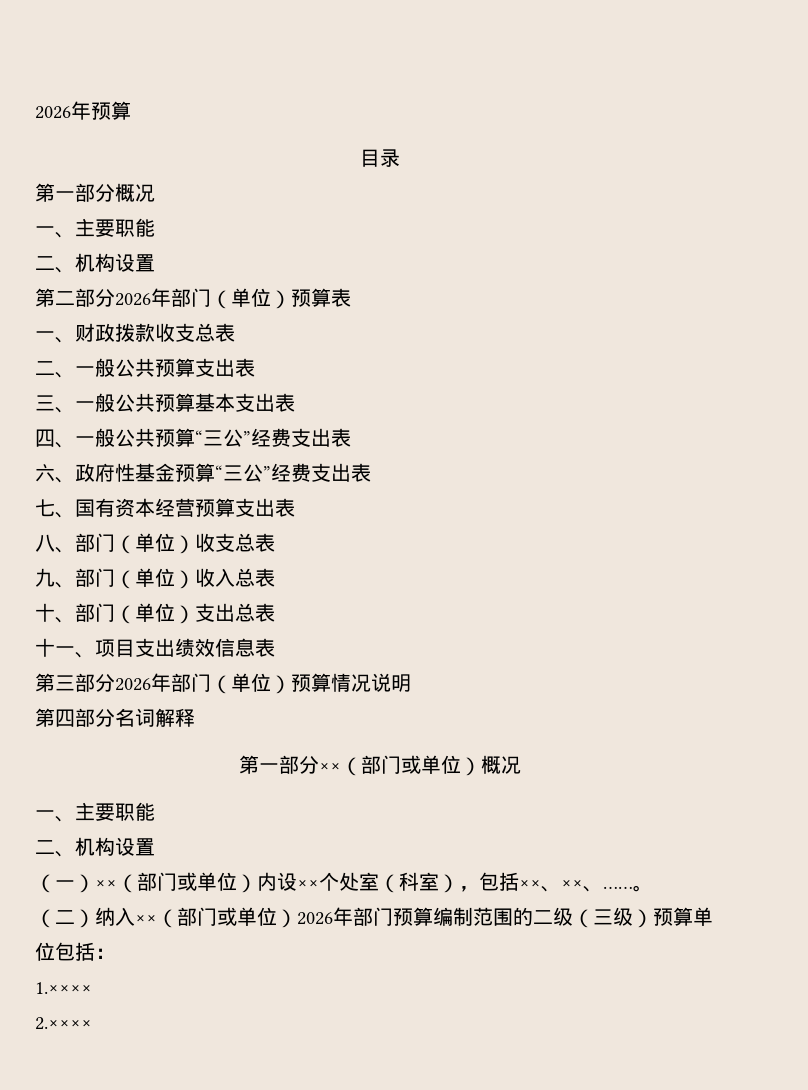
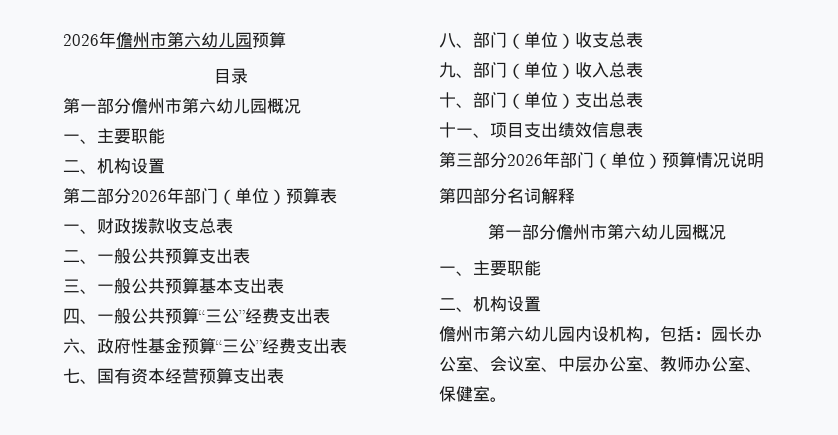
[35,101,91,120] 2026年 -> [63,31,252,48] 2026年儋州市第六幼儿园
(115, 192) none -> [131,98,267,114] 儋州市第六幼儿园
[318,755,521,776] [35,802,155,822] [35,837,155,857] [35,872,653,893] [35,907,713,928] [35,942,115,961] [35,982,92,994] [35,1017,92,1030] ××（部门或单位）概况 // 一、主要职能 // 二、机构设置 // （一）××（部门或单位）内设××个处室（科室），包括××、××、……。 // （二）纳入××（部门或单位）2026年部门预算编制范围的二级（三级）预算单位包括： // 1.×××× // 2.×××× -> [556,224,726,240] [439,260,541,276] [439,296,541,312] [439,326,762,343] [439,356,762,372] [439,386,507,402] 儋州市第六幼儿园概况 // 一、主要职能 // 二、机构设置 // 儋州市第六幼儿园内设机构，包括：园长办公室、会议室、中层办公室、教师办公室、保健室。

